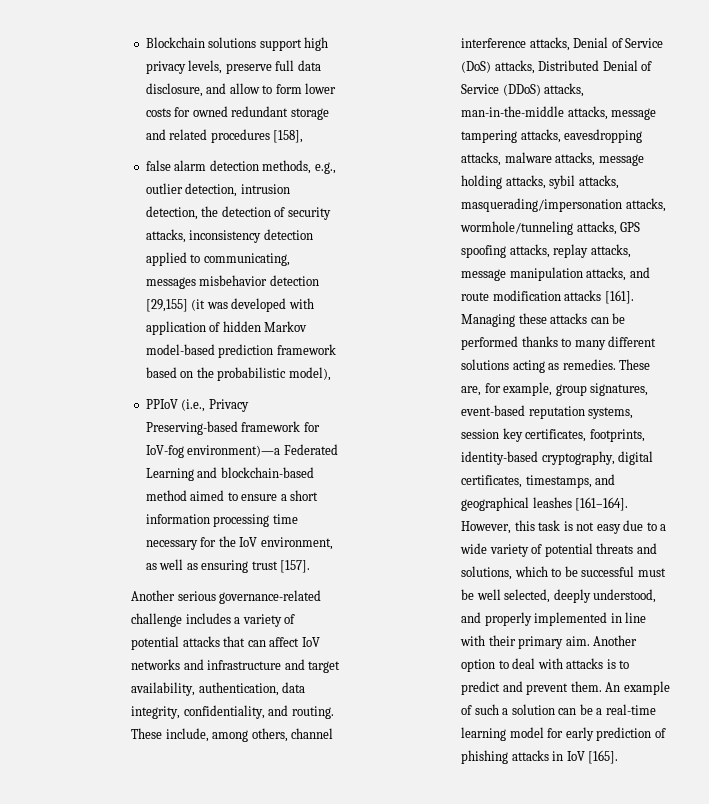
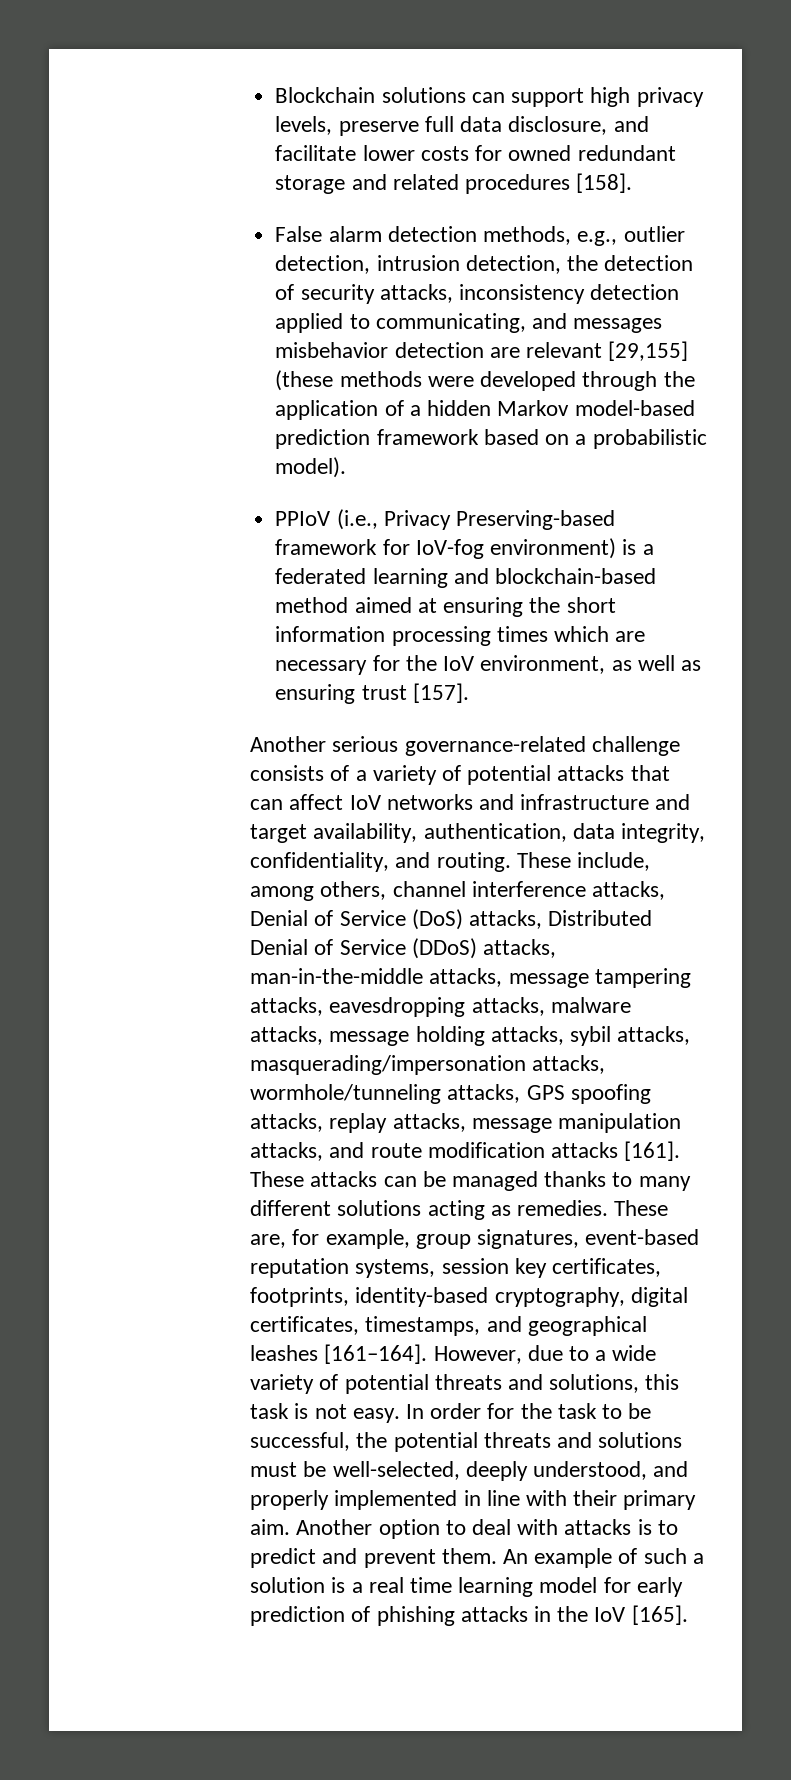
(257, 42) none -> [471,92,505,103] can
[229,83,302,94] allow to form -> [275,145,357,161] facilitate
[273,130,304,143] [145,160,171,171] [158], // false -> [576,173,633,193] [275,226,323,242] [158]. // False
(290, 259) none -> [532,313,568,329] and
[145,298,314,312] [29,155] (it was developed with -> [489,341,689,361] [275,370,695,391] are relevant [29,155] (these methods were developed through the
(221, 327) none -> [409,405,421,416] a
[196,367,331,381] the probabilistic model), -> [575,429,707,449] [275,457,347,478] a probabilistic model).
[187,444,338,457] [145,467,314,481] [145,490,319,501] [145,514,298,527] environment)—a Federated Learning and blockchain-based method aimed to ensure a short information processing time -> [490,538,654,559] [275,568,657,588] [275,597,616,617] [275,626,646,646] environment) is a federated learning and blockchain-based method aimed at ensuring the short information processing times which are
[185,613,231,624] includes -> [250,765,350,781] consists of
[461,313,547,327] Managing these -> [250,1171,305,1187] These
[461,336,519,350] performed -> [451,1171,538,1191] managed
[514,520,621,534] this task is not easy -> (522, 1355) none
[514,566,666,577] [461,589,551,603] which to be successful must be well selected, -> [645,1374,680,1390] [250,1403,652,1423] [250,1432,683,1452] [250,1461,460,1480] this task is not easy. In order for the task to be successful, the potential threats and solutions must be well-selected,
[558,704,656,715] can be a real-time -> [331,1577,452,1593] is a real time
(564, 756) none -> [557,1606,589,1622] the

